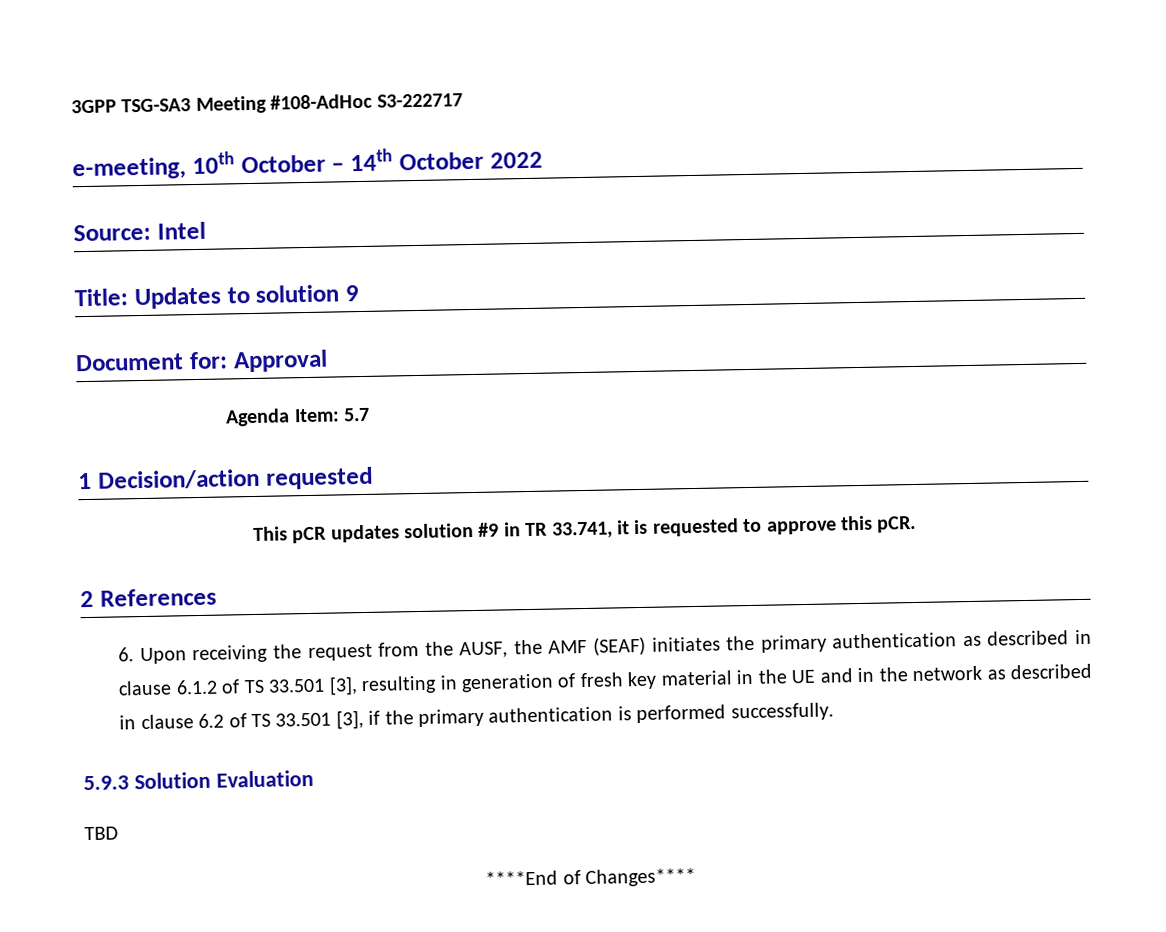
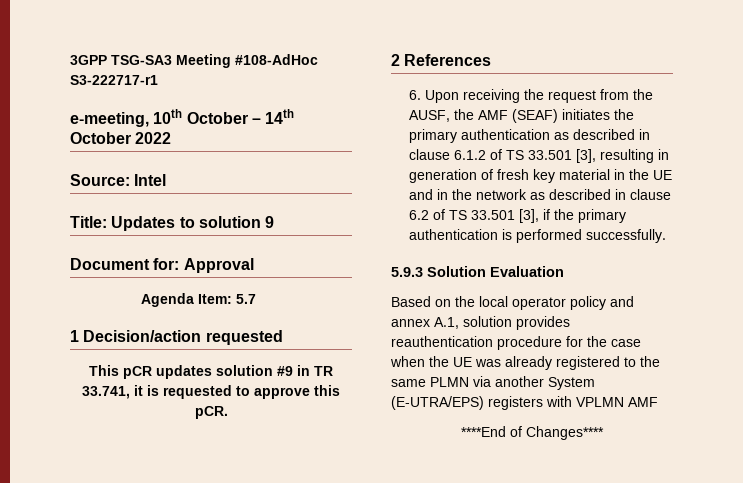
[376,93,463,108] S3-222717 -> [70,75,158,85] S3-222717-r1
[84,826,118,841] TBD -> [391,296,634,310] [391,316,570,330] [391,336,641,350] [390,356,660,370] [391,376,595,390] [391,396,658,410] Based on the local operator policy and annex A.1, solution provides reauthentication procedure for the case when the UE was already registered to the same PLMN via another System (E-UTRA/EPS) registers with VPLMN AMF

